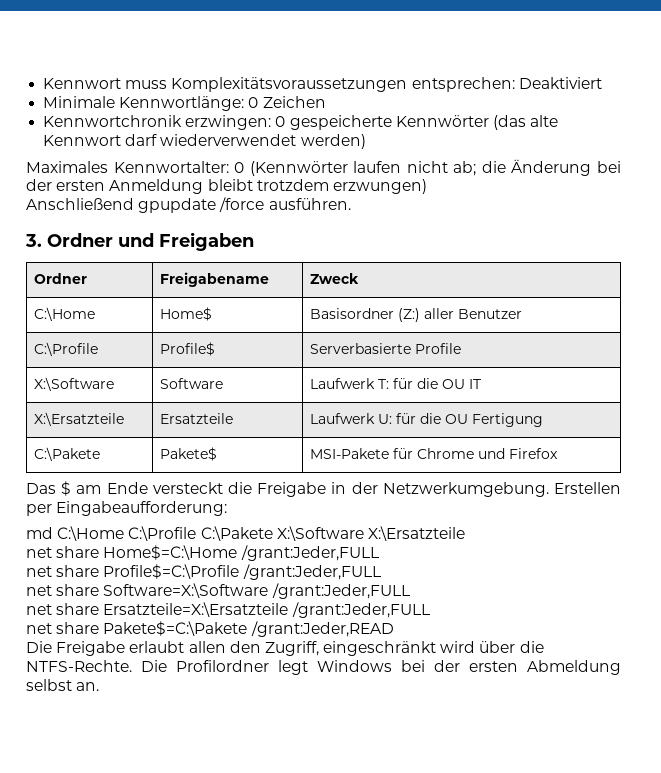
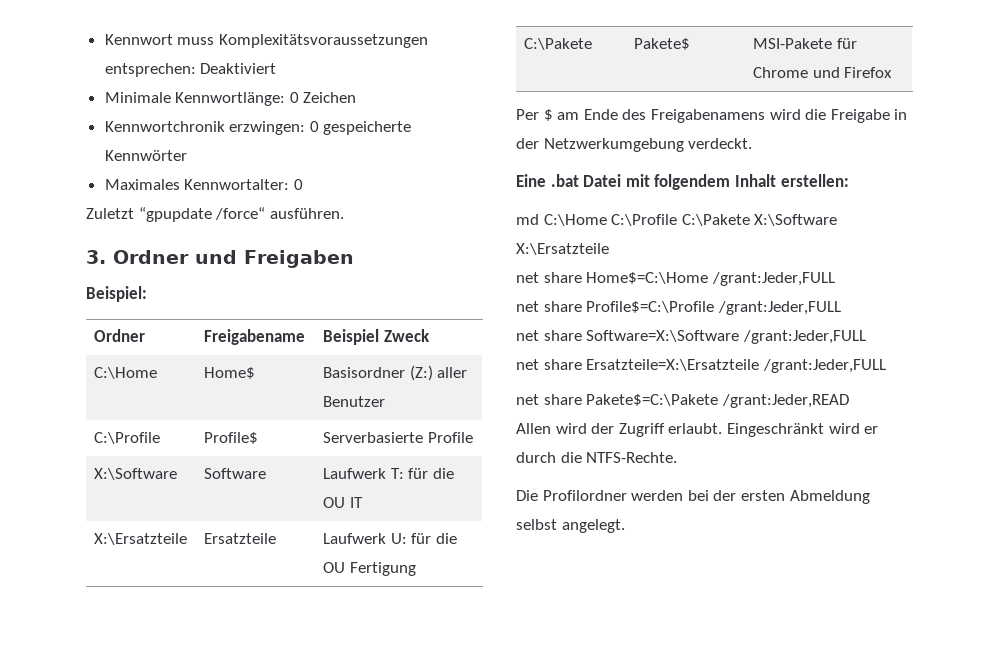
[492,115,559,130] [43,134,366,149] [26,159,621,176] [26,179,427,194] [26,197,265,213] (das alte Kennwort darf wiederverwendet werden) // Maximales Kennwortalter: 0 (Kennwörter laufen nicht ab; die Änderung bei der ersten Anmeldung bleibt trotzdem erzwungen) // Anschließend gpupdate /force -> [104,179,303,190] [86,207,266,222] // Maximales Kennwortalter: 0 // Zuletzt “gpupdate /force“
(254, 241) none -> [86,286,147,302] // Beispiel:
(269, 279) none -> [323,329,380,345] Beispiel
[26,483,56,494] Das -> [516,109,539,120] Per
[152,482,223,494] versteckt -> [622,109,801,123] des Freigabenamens wird
[382,482,621,497] [26,501,228,516] Netzwerkumgebung. Erstellen per Eingabeaufforderung: -> [543,138,753,152] [516,174,849,190] Netzwerkumgebung verdeckt. // Eine .bat Datei mit folgendem Inhalt erstellen:
[26,641,516,656] Die Freigabe erlaubt allen den Zugriff, eingeschränkt wird über -> [516,423,879,437] [516,452,556,463] Allen wird der Zugriff erlaubt. Eingeschränkt wird er durch
(132, 666) none -> (678, 457) //
[278,660,392,675] legt Windows -> [631,490,684,501] werden
[76,682,100,691] an. -> [561,519,625,533] angelegt.

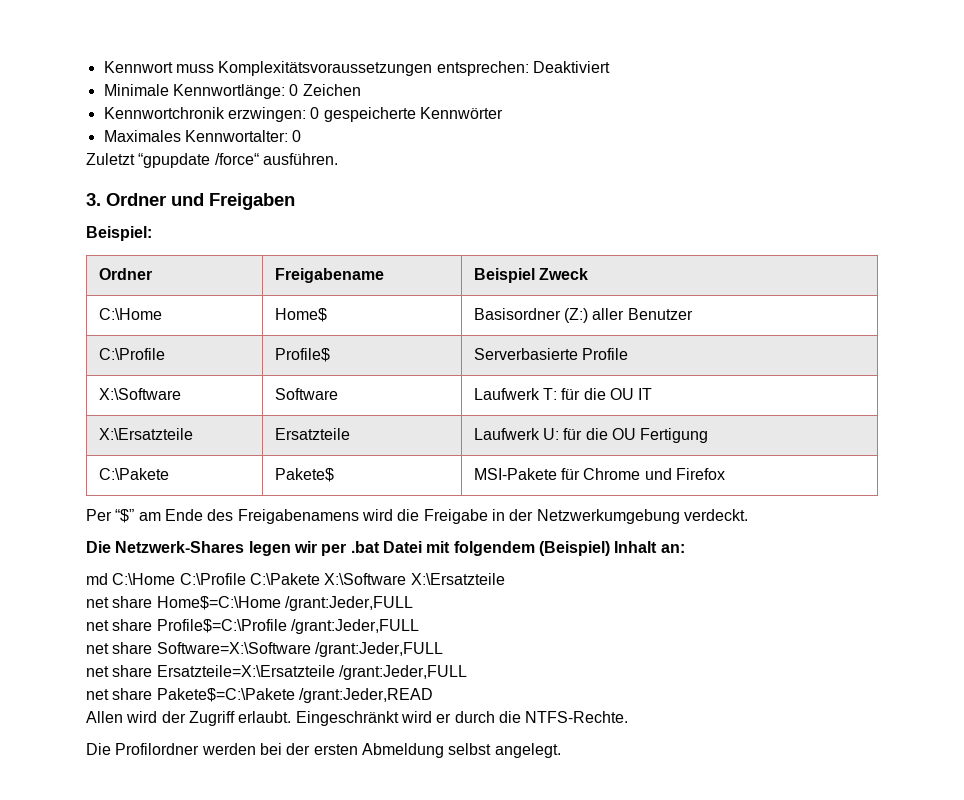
[543,109,553,121] $ -> [115,509,135,523] “$”
[516,174,546,187] Eine -> [86,541,347,556] Die Netzwerk-Shares legen wir per
[734,174,849,187] Inhalt erstellen: -> [538,541,685,556] (Beispiel) Inhalt an:

